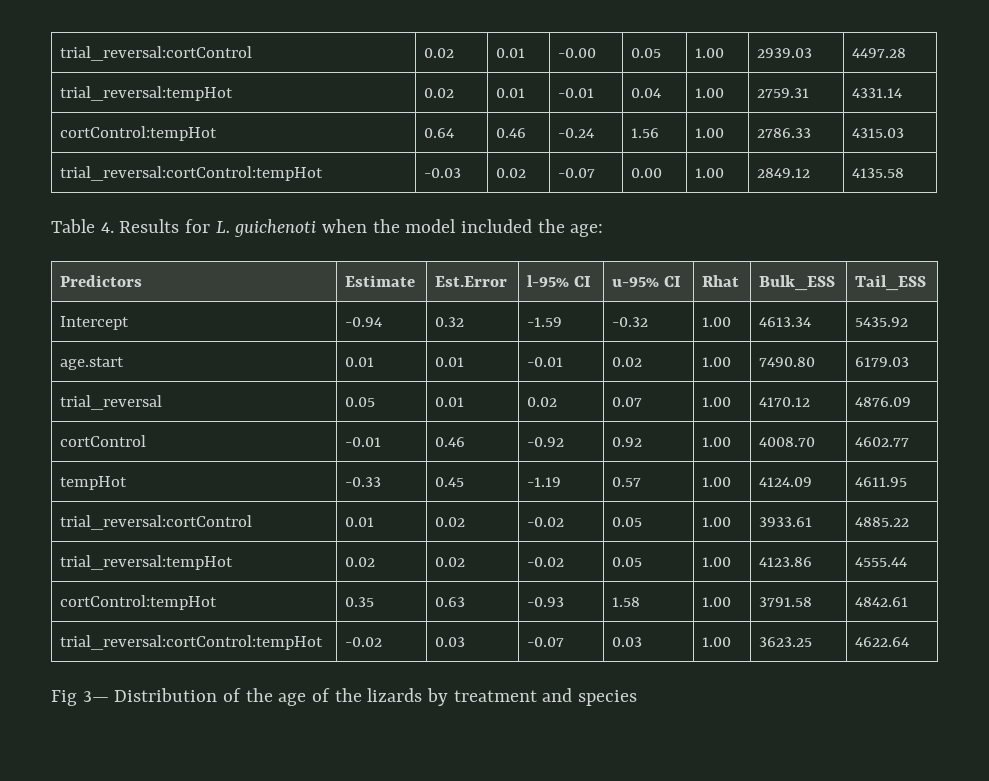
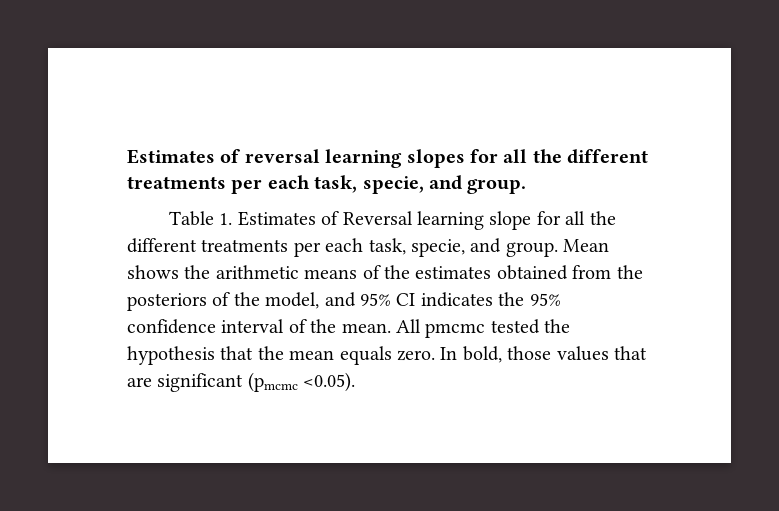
[59,46,252,61] [423,48,454,58] [495,48,525,58] [557,48,596,58] [630,48,661,58] [694,48,724,58] [756,48,812,58] [851,48,906,58] [59,86,233,101] [423,88,454,98] [495,88,525,98] [557,88,594,98] [630,88,661,98] [694,88,724,98] [756,88,809,98] [851,88,902,98] [59,126,217,141] [423,128,454,138] [495,128,526,138] [557,128,594,138] [630,128,659,138] [694,128,724,138] [756,128,811,138] [851,128,904,138] [59,166,323,181] [423,168,461,178] [495,168,526,178] [557,168,595,178] [630,168,662,178] [694,168,724,178] [756,168,810,178] [851,168,904,178] [51,219,604,237] [59,275,142,287] [344,275,415,287] [434,276,507,287] [526,275,591,287] [611,276,681,287] [701,275,739,287] [758,275,835,291] [854,275,926,291] [59,316,129,330] [344,317,382,327] [434,317,464,327] [526,317,562,327] [611,317,648,327] [701,317,731,327] [758,317,811,327] [854,317,908,327] [59,357,124,370] [344,357,374,367] [434,357,464,367] [526,357,563,367] [611,357,642,367] [701,357,731,367] [758,357,815,367] [854,357,909,367] [59,395,162,410] [344,397,375,407] [434,397,464,407] [526,397,557,407] [611,397,642,407] [701,397,731,407] [758,397,810,407] [854,397,911,407] [59,435,146,447] [344,437,381,447] [434,437,465,447] [526,437,564,447] [611,437,642,447] [701,437,731,447] [758,437,815,447] [854,437,909,447] [59,476,127,490] [344,477,381,487] [434,477,464,487] [526,477,561,487] [611,477,641,487] [701,477,731,487] [758,477,812,487] [854,477,907,487] [59,515,252,530] [344,517,374,527] [434,517,465,527] [526,517,564,527] [611,517,642,527] [701,517,731,527] [758,517,812,527] [854,517,909,527] [59,555,233,570] [344,557,375,567] [434,557,465,567] [526,557,564,567] [611,557,642,567] [701,557,731,567] [758,557,812,567] [854,557,907,567] [59,595,217,610] [344,597,374,607] [434,597,465,607] [526,597,564,607] [611,597,640,607] [701,597,731,607] [758,597,812,607] [854,597,908,607] [59,635,323,650] [344,637,382,647] [434,637,465,647] [526,637,564,647] [611,637,642,647] [701,637,731,647] [758,637,812,647] [854,637,909,647] [51,688,638,706] trial_reversal:cortControl | 0.02 | 0.01 | -0.00 | 0.05 | 1.00 | 2939.03 | 4497.28 // trial_reversal:tempHot | 0.02 | 0.01 | -0.01 | 0.04 | 1.00 | 2759.31 | 4331.14 // cortControl:tempHot | 0.64 | 0.46 | -0.24 | 1.56 | 1.00 | 2786.33 | 4315.03 // trial_reversal:cortControl:tempHot | -0.03 | 0.02 | -0.07 | 0.00 | 1.00 | 2849.12 | 4135.58 // Table 4. Results for L. guichenoti when the model included the age: // Predictors | Estimate | Est.Error | l-95% CI | u-95% CI | Rhat | Bulk_ESS | Tail_ESS // Intercept | -0.94 | 0.32 | -1.59 | -0.32 | 1.00 | 4613.34 | 5435.92 // age.start | 0.01 | 0.01 | -0.01 | 0.02 | 1.00 | 7490.80 | 6179.03 // trial_reversal | 0.05 | 0.01 | 0.02 | 0.07 | 1.00 | 4170.12 | 4876.09 // cortControl | -0.01 | 0.46 | -0.92 | 0.92 | 1.00 | 4008.70 | 4602.77 // tempHot | -0.33 | 0.45 | -1.19 | 0.57 | 1.00 | 4124.09 | 4611.95 // trial_reversal:cortControl | 0.01 | 0.02 | -0.02 | 0.05 | 1.00 | 3933.61 | 4885.22 // trial_reversal:tempHot | 0.02 | 0.02 | -0.02 | 0.05 | 1.00 | 4123.86 | 4555.44 // cortControl:tempHot | 0.35 | 0.63 | -0.93 | 1.58 | 1.00 | 3791.58 | 4842.61 // trial_reversal:cortControl:tempHot | -0.02 | 0.03 | -0.07 | 0.03 | 1.00 | 3623.25 | 4622.64 // Fig 3— Distribution of the age of the lizards by treatment and species -> [127,149,649,168] [127,175,527,194] [169,211,616,230] [127,238,610,257] [127,265,643,280] [127,292,561,311] [127,319,571,338] [127,346,647,365] [127,372,356,392] Estimates of reversal learning slopes for all the different treatments per each task, specie, and group. // Table 1. Estimates of Reversal learning slope for all the different treatments per each task, specie, and group. Mean shows the arithmetic means of the estimates obtained from the posteriors of the model, and 95% CI indicates the 95% confidence interval of the mean. All pmcmc tested the hypothesis that the mean equals zero. In bold, those values that are significant (pmcmc <0.05).

